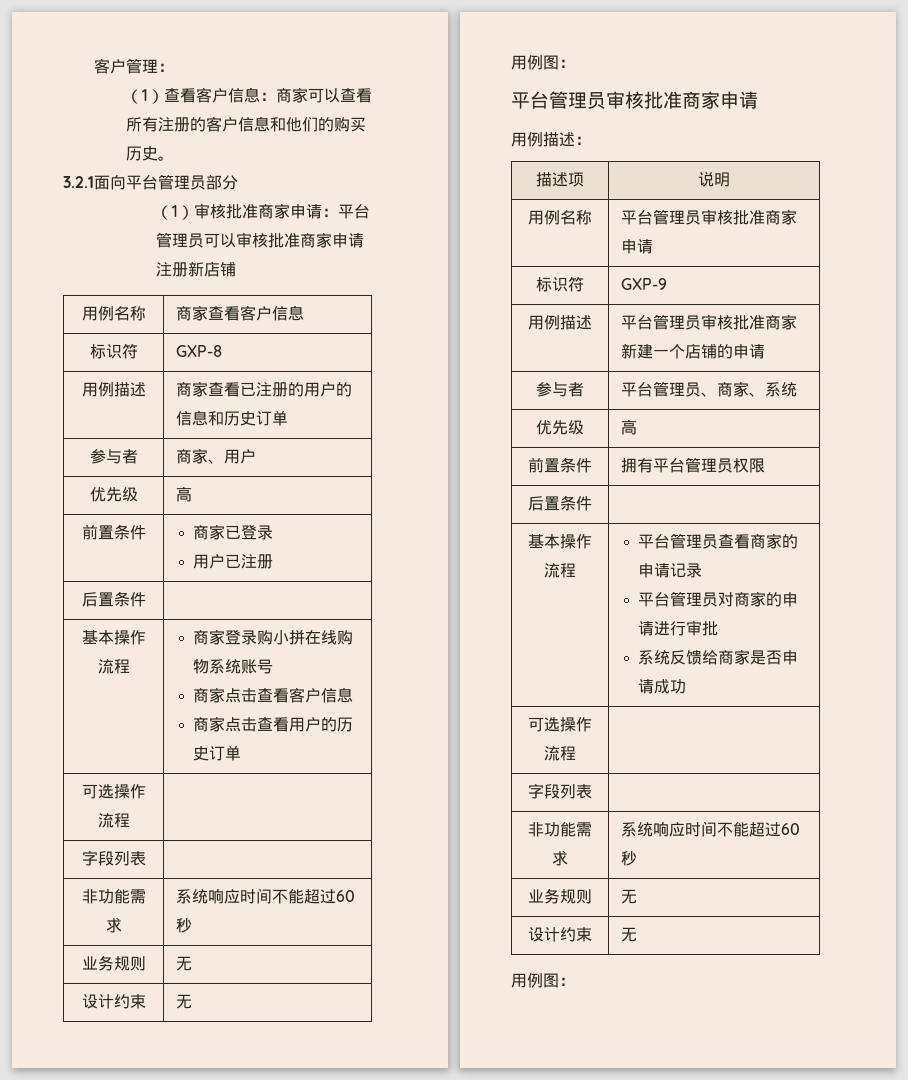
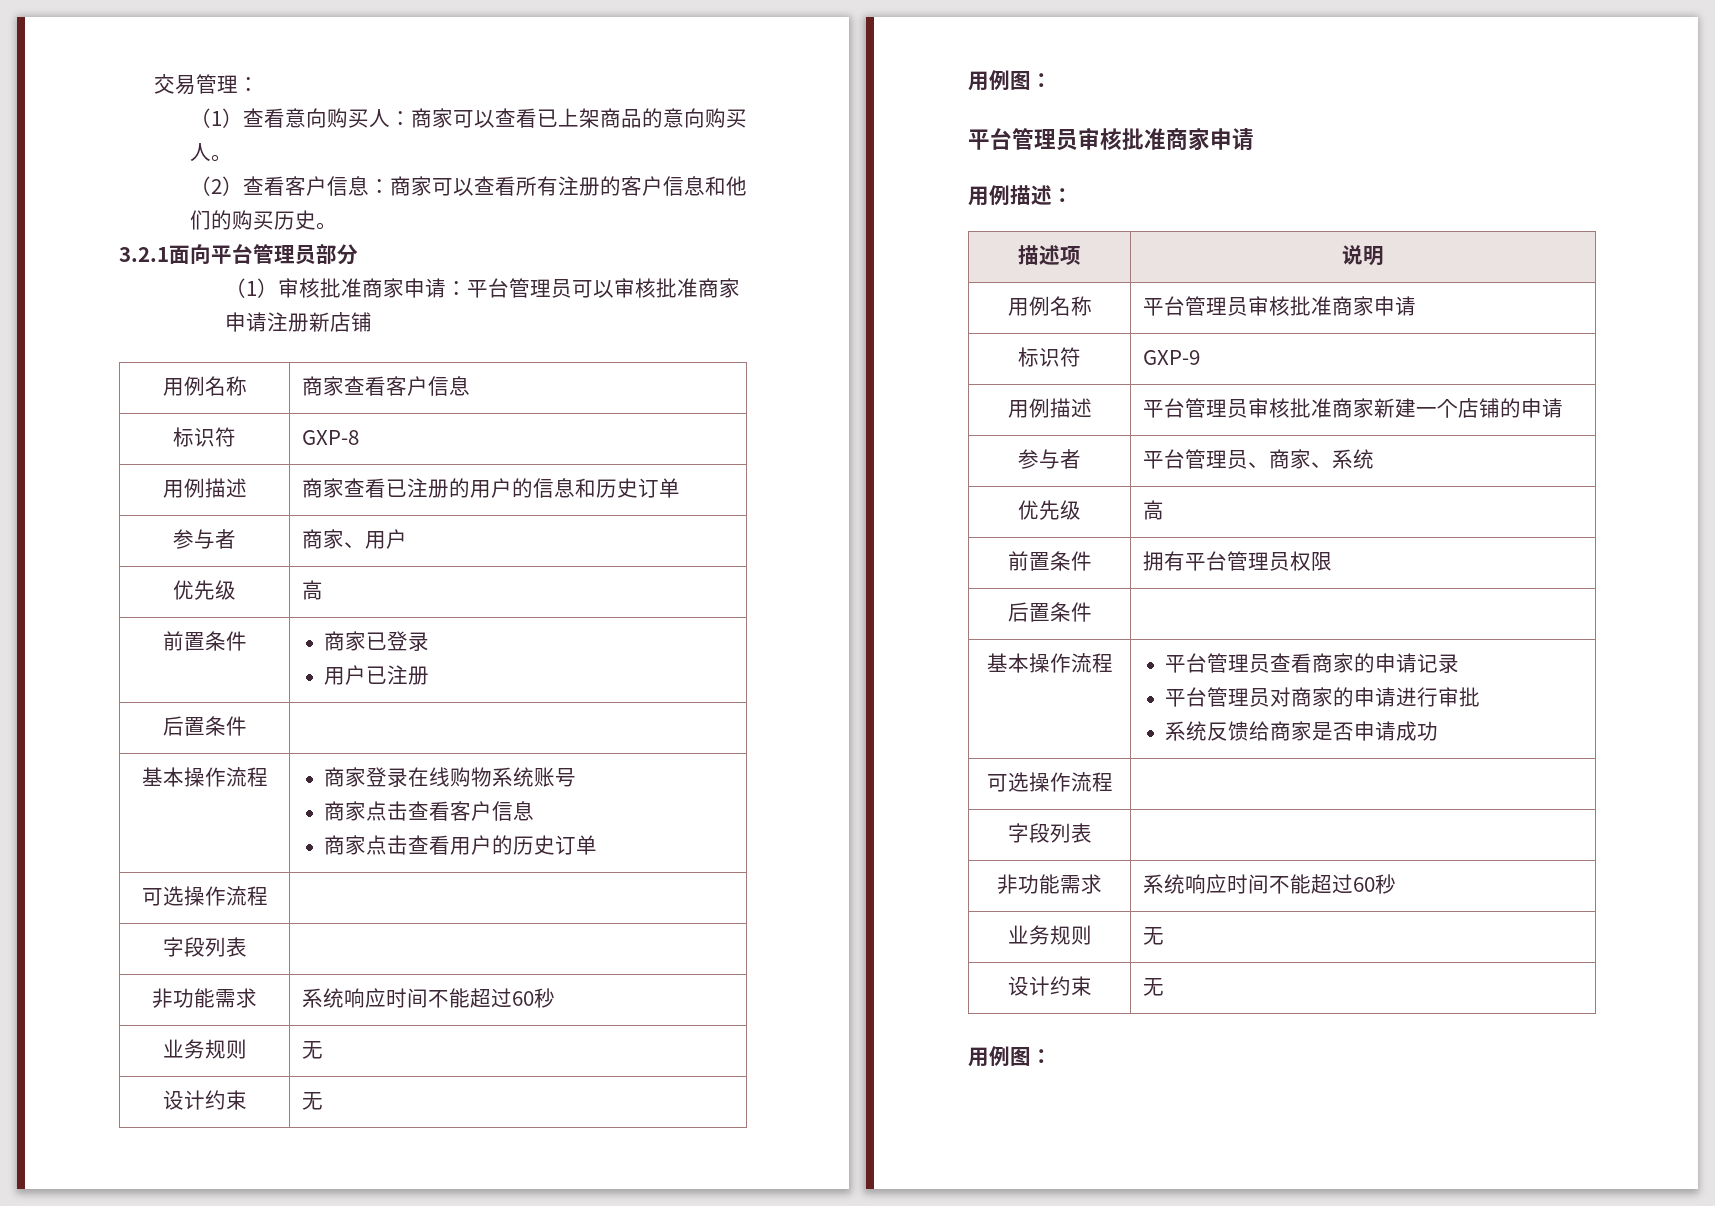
[94,58,127,74] 客户 -> [154,74,197,95] 交易
(196, 95) none -> [284,108,747,128] [189,143,232,162] [189,176,285,196] 意向购买人：商家可以查看已上架商品的意向购买人。 // （2）查看
[257,630,306,645] 购小拼 -> (409, 777) none

